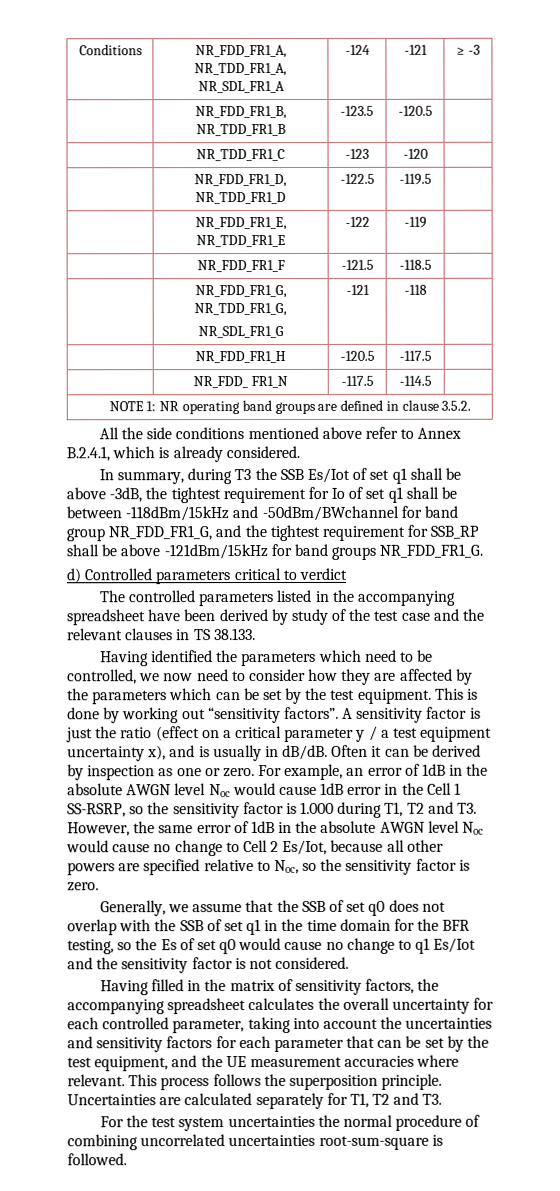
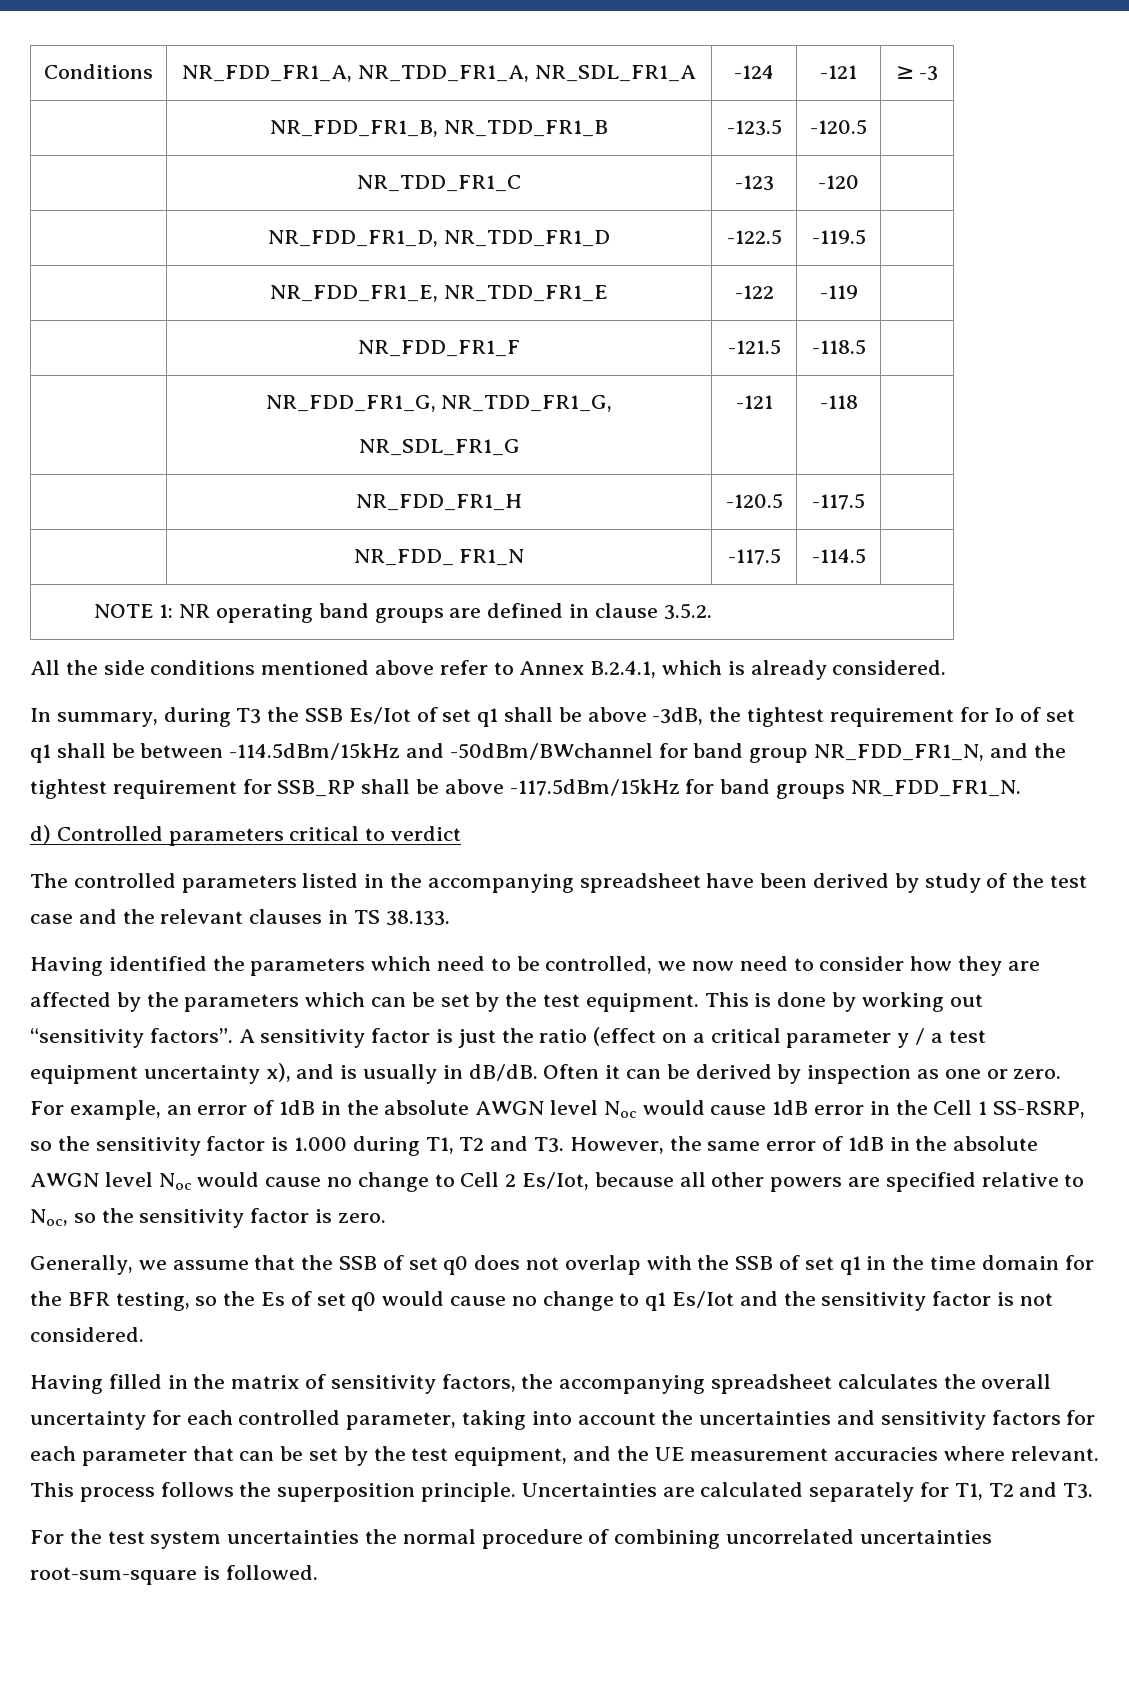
[125,506,230,522] -118dBm/15kHz -> [229,743,401,760] -114.5dBm/15kHz
[108,525,213,541] NR_FDD_FR1_G, -> [814,744,985,761] NR_FDD_FR1_N,
[163,544,268,560] -121dBm/15kHz -> [509,779,680,796] -117.5dBm/15kHz
[379,543,484,558] NR_FDD_FR1_G. -> [850,780,1021,797] NR_FDD_FR1_N.

